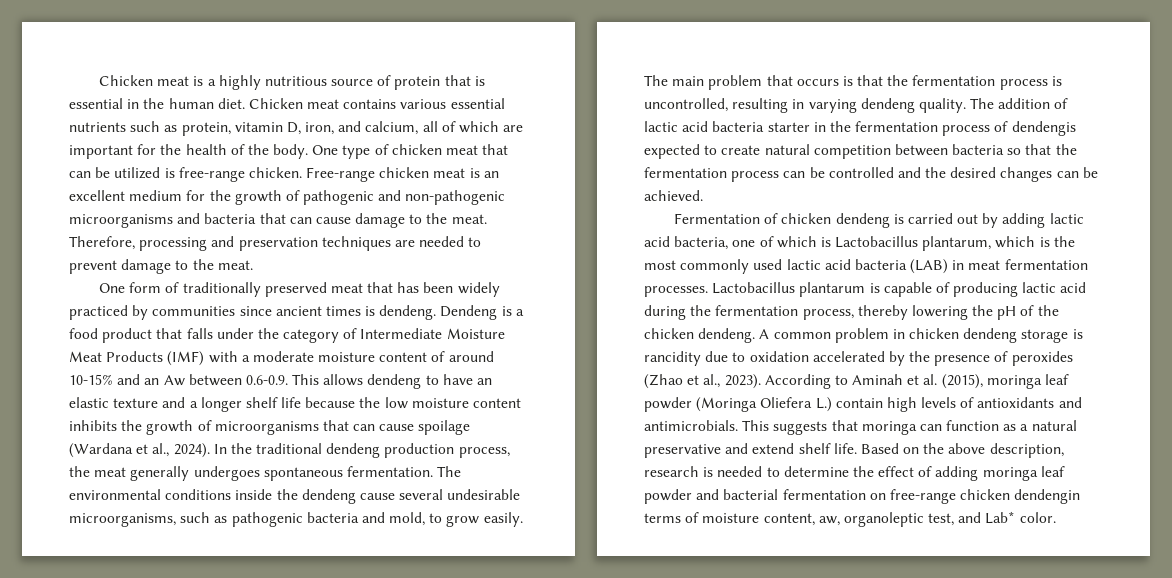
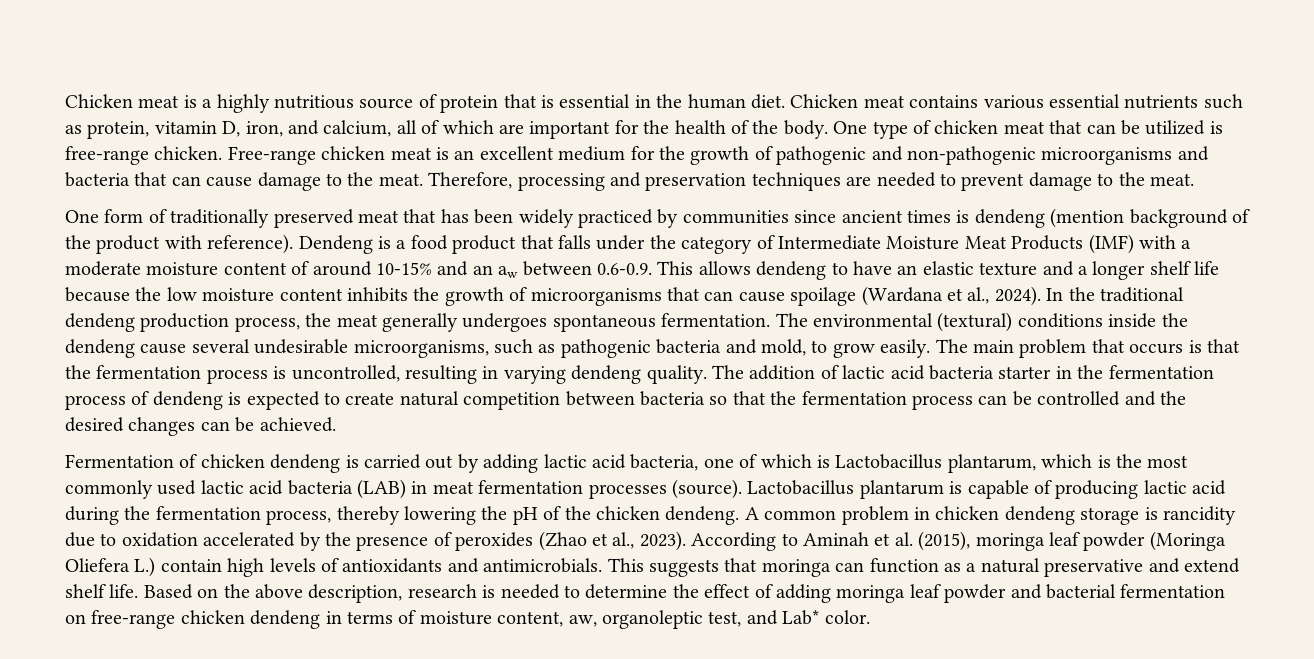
[379,305,437,320] dendeng. -> [974,208,1250,228] [65,234,294,254] dendeng (mention background of the product with reference).
[163,375,185,386] Aw -> [498,266,519,278] aw
(161, 494) none -> [937,312,1013,332] (textural)
[1011,121,1076,136] dendengis -> [152,391,242,410] dendeng is
[644,286,708,297] processes. -> [588,479,742,499] processes (source).
[1014,489,1081,504] dendengin -> [250,610,342,629] dendeng in

